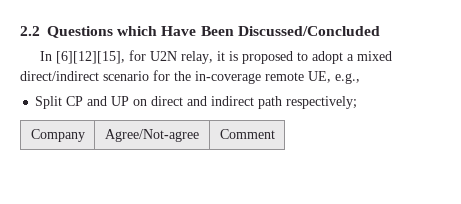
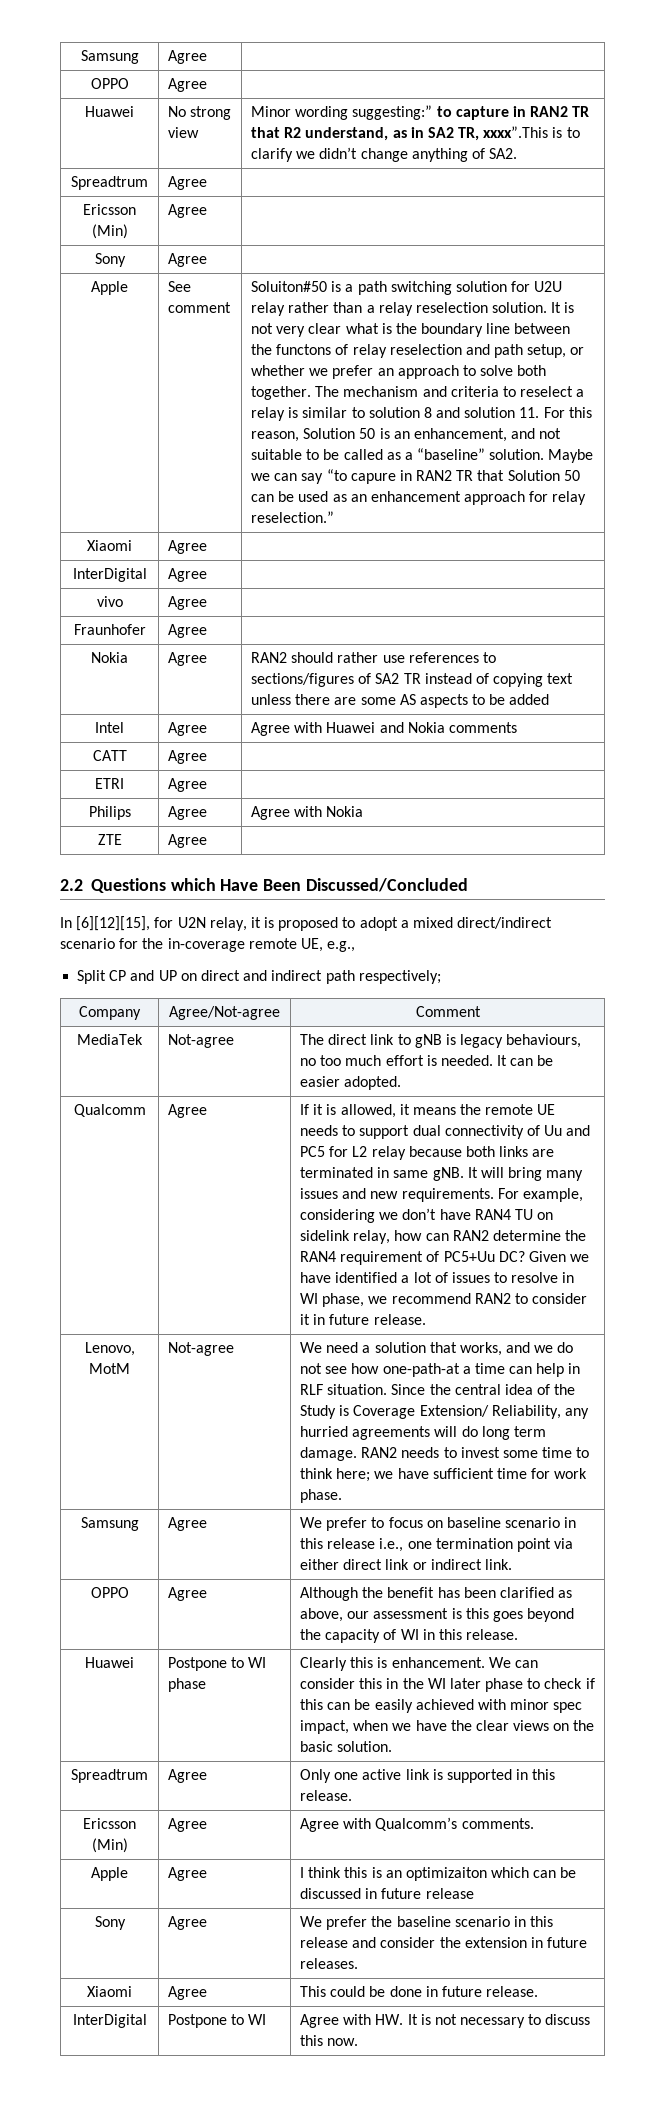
(20, 31) none -> [80,50,139,64] [167,50,207,64] [90,78,129,89] [167,78,207,92] [85,106,134,117] [167,106,232,120] [167,127,199,138] [250,105,590,120] [250,126,580,141] [250,147,518,162] [71,176,148,190] [167,176,207,190] [83,204,136,215] [91,224,128,239] [167,204,207,218] [94,253,126,267] [167,253,207,267] [91,281,128,295] [167,281,191,292] [167,302,231,313] [250,281,563,295] [250,302,575,316] [250,323,571,337] [250,344,585,358] [250,365,547,379] [250,386,585,400] [250,407,592,421] [250,428,562,442] [250,448,594,463] [250,469,580,484] [250,491,587,505] [250,511,334,523] [87,540,132,551] [167,540,207,554] [72,568,147,582] [167,568,207,582] [96,596,123,607] [167,596,207,610] [73,624,146,635] [167,624,207,638] [91,652,128,663] [167,652,207,666] [250,652,496,663] [250,673,574,687] [250,694,550,708] [95,722,124,733] [167,722,207,736] [250,722,517,736] [92,750,127,761] [167,750,207,764] [95,778,124,789] [167,778,207,792] [88,806,131,820] [167,806,207,820] [250,806,364,820] [97,834,122,845] [167,834,207,848] Samsung | Agree | // OPPO | Agree | // Huawei | No strong view | Minor wording suggesting:” to capture in RAN2 TR that R2 understand, as in SA2 TR, xxxx”.This is to clarify we didn’t change anything of SA2. // Spreadtrum | Agree | // Ericsson (Min) | Agree | // Sony | Agree | // Apple | See comment | Soluiton#50 is a path switching solution for U2U relay rather than a relay reselection solution. It is not very clear what is the boundary line between the functons of relay reselection and path setup, or whether we prefer an approach to solve both together. The mechanism and criteria to reselect a relay is similar to solution 8 and solution 11. For this reason, Solution 50 is an enhancement, and not suitable to be called as a “baseline” solution. Maybe we can say “to capure in RAN2 TR that Solution 50 can be used as an enhancement approach for relay reselection.” // Xiaomi | Agree | // InterDigital | Agree | // vivo | Agree | // Fraunhofer | Agree | // Nokia | Agree | RAN2 should rather use references to sections/figures of SA2 TR instead of copying text unless there are some AS aspects to be added // Intel | Agree | Agree with Huawei and Nokia comments // CATT | Agree | // ETRI | Agree | // Philips | Agree | Agree with Nokia // ZTE | Agree | //
(275, 134) none -> [77,1034,143,1045] [167,1034,234,1048] [299,1034,582,1048] [299,1055,554,1066] [299,1076,402,1090] [73,1104,146,1117] [167,1104,207,1118] [299,1104,556,1118] [299,1125,591,1139] [299,1146,555,1160] [299,1167,584,1181] [299,1188,583,1202] [299,1208,554,1223] [299,1230,587,1244] [299,1251,590,1265] [299,1272,575,1283] [299,1293,588,1307] [299,1314,426,1325] [84,1342,135,1356] [89,1363,130,1374] [167,1342,234,1356] [299,1342,574,1356] [299,1363,581,1377] [299,1384,576,1395] [299,1405,589,1419] [299,1426,546,1440] [299,1447,590,1461] [299,1468,588,1482] [299,1489,342,1503] [80,1517,139,1531] [167,1517,207,1531] [299,1517,577,1531] [299,1538,574,1552] [299,1559,512,1570] [90,1587,129,1598] [167,1587,207,1601] [299,1587,573,1601] [299,1608,575,1622] [299,1629,519,1643] [85,1657,134,1668] [167,1657,267,1671] [167,1678,206,1692] [299,1657,538,1671] [299,1678,595,1692] [299,1699,583,1713] [299,1720,595,1734] [299,1741,393,1752] [71,1769,148,1783] [167,1769,207,1783] [299,1769,556,1783] [299,1790,352,1801] [83,1818,136,1829] [91,1838,128,1853] [167,1818,207,1832] [299,1817,534,1832] [91,1867,128,1881] [167,1867,207,1881] [299,1867,577,1881] [299,1888,474,1899] [94,1916,126,1930] [167,1916,207,1930] [299,1916,554,1930] [299,1937,588,1948] [299,1958,358,1969] [87,1986,132,1997] [167,1986,207,2000] [299,1986,539,1997] [72,2014,147,2028] [167,2014,267,2028] [299,2014,591,2028] [299,2035,359,2046] // MediaTek | Not-agree | The direct link to gNB is legacy behaviours, no too much effort is needed. It can be easier adopted. // Qualcomm | Agree | If it is allowed, it means the remote UE needs to support dual connectivity of Uu and PC5 for L2 relay because both links are terminated in same gNB. It will bring many issues and new requirements. For example, considering we don’t have RAN4 TU on sidelink relay, how can RAN2 determine the RAN4 requirement of PC5+Uu DC? Given we have identified a lot of issues to resolve in WI phase, we recommend RAN2 to consider it in future release. // Lenovo, MotM | Not-agree | We need a solution that works, and we do not see how one-path-at a time can help in RLF situation. Since the central idea of the Study is Coverage Extension/ Reliability, any hurried agreements will do long term damage. RAN2 needs to invest some time to think here; we have sufficient time for work phase. // Samsung | Agree | We prefer to focus on baseline scenario in this release i.e., one termination point via either direct link or indirect link. // OPPO | Agree | Although the benefit has been clarified as above, our assessment is this goes beyond the capacity of WI in this release. // Huawei | Postpone to WI phase | Clearly this is enhancement. We can consider this in the WI later phase to check if this can be easily achieved with minor spec impact, when we have the clear views on the basic solution. // Spreadtrum | Agree | Only one active link is supported in this release. // Ericsson (Min) | Agree | Agree with Qualcomm’s comments. // Apple | Agree | I think this is an optimizaiton which can be discussed in future release // Sony | Agree | We prefer the baseline scenario in this release and consider the extension in future releases. // Xiaomi | Agree | This could be done in future release. // InterDigital | Postpone to WI | Agree with HW. It is not necessary to discuss this now.

